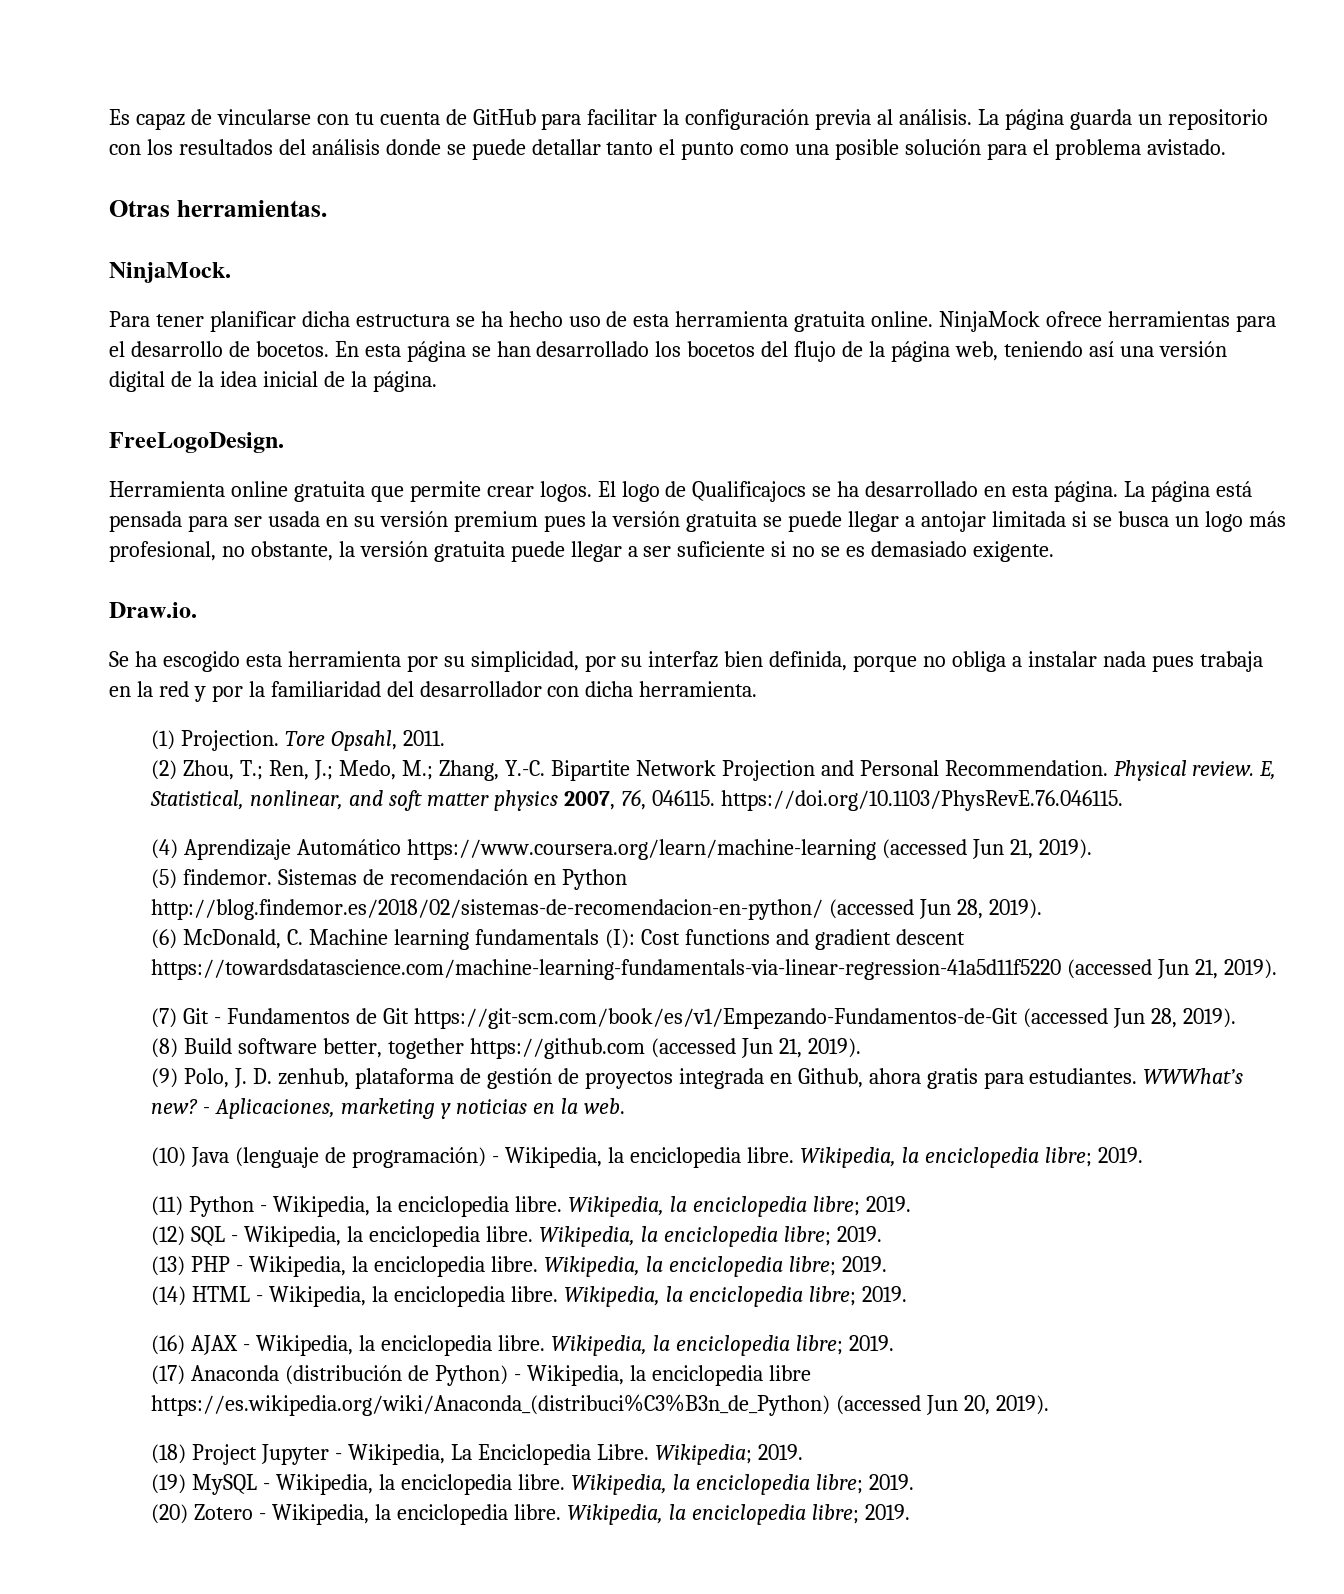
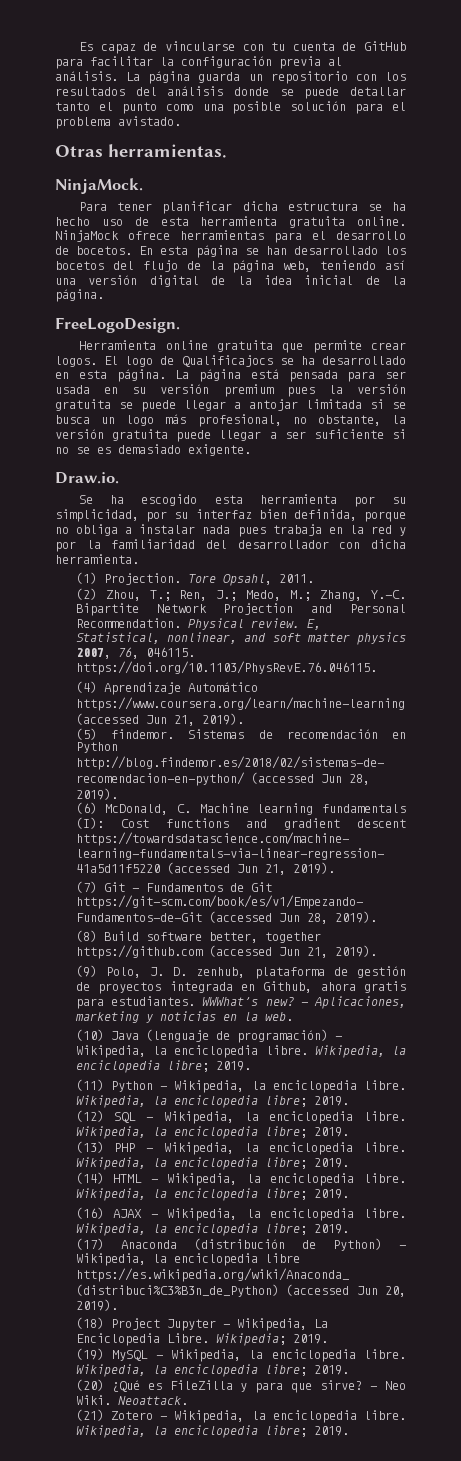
(189, 1514) none -> [111,1380,406,1393] [75,1395,188,1405] [75,1409,104,1421] ¿Qué es FileZilla y para que sirve? - Neo Wiki. Neoattack. // (21)

